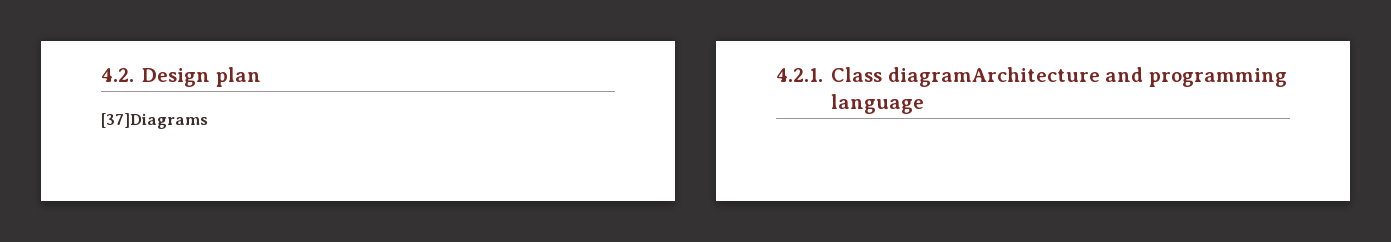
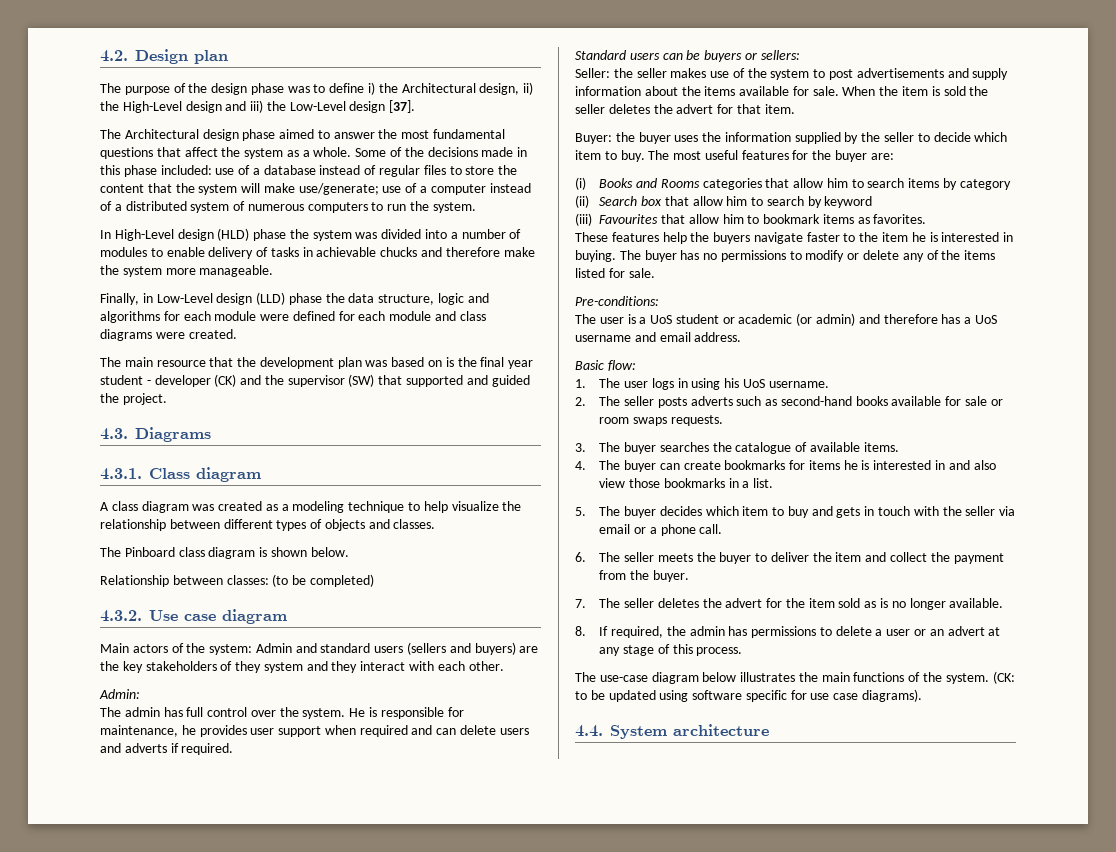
[101,113,208,129] [776,67,1287,87] [831,94,925,114] [37]Diagrams // 4.2.1. Class diagramArchitecture and programming language -> [100,82,534,95] [100,100,416,113] [100,129,506,141] [100,147,528,159] [100,165,518,177] [100,183,531,195] [100,201,476,213] [100,228,522,241] [100,247,535,259] [100,265,274,277] [100,292,489,305] [100,311,486,323] [100,329,237,341] [100,357,534,369] [100,374,530,387] [100,393,167,405] [100,427,211,442] [100,467,261,482] [100,501,522,513] [100,519,436,531] [100,547,349,559] [100,574,374,587] [100,609,287,624] [100,642,539,655] [100,661,504,673] [99,689,140,699] [100,707,464,719] [100,725,529,737] [100,743,234,755] [575,50,800,62] [575,68,1009,80] [575,86,989,96] [575,104,795,114] [575,132,1008,144] [575,150,894,162] [575,177,1011,190] [575,195,873,208] [575,213,927,226] [575,232,1014,244] [575,250,996,262] [575,268,655,278] [575,296,659,306] [575,313,997,326] [575,332,742,342] [575,360,636,371] [575,378,829,390] [575,396,1003,408] [599,415,723,426] [575,442,899,454] [575,460,996,472] [599,478,774,488] [575,506,1016,518] [599,524,723,536] [575,552,1004,564] [599,570,689,582] [575,598,1004,610] [575,626,1001,638] [599,644,743,656] [575,671,1015,684] [575,689,923,702] [575,724,769,739] The purpose of the design phase was to define i) the Architectural design, ii) the High-Level design and iii) the Low-Level design [37]. // The Architectural design phase aimed to answer the most fundamental questions that affect the system as a whole. Some of the decisions made in this phase included: use of a database instead of regular files to store the content that the system will make use/generate; use of a computer instead of a distributed system of numerous computers to run the system. // In High-Level design (HLD) phase the system was divided into a number of modules to enable delivery of tasks in achievable chucks and therefore make the system more manageable. // Finally, in Low-Level design (LLD) phase the data structure, logic and algorithms for each module were defined for each module and class diagrams were created. // The main resource that the development plan was based on is the final year student - developer (CK) and the supervisor (SW) that supported and guided the project. // 4.3. Diagrams // 4.3.1. Class diagram // A class diagram was created as a modeling technique to help visualize the relationship between different types of objects and classes. // The Pinboard class diagram is shown below. // Relationship between classes: (to be completed) // 4.3.2. Use case diagram // Main actors of the system: Admin and standard users (sellers and buyers) are the key stakeholders of they system and they interact with each other. // Admin: // The admin has full control over the system. He is responsible for maintenance, he provides user support when required and can delete users and adverts if required. // Standard users can be buyers or sellers: // Seller: the seller makes use of the system to post advertisements and supply information about the items available for sale. When the item is sold the seller deletes the advert for that item. // Buyer: the buyer uses the information supplied by the seller to decide which item to buy. The most useful features for the buyer are: // (i) Books and Rooms categories that allow him to search items by category // (ii) Search box that allow him to search by keyword // (iii) Favourites that allow him to bookmark items as favorites. // These features help the buyers navigate faster to the item he is interested in buying. The buyer has no permissions to modify or delete any of the items listed for sale. // Pre-conditions: // The user is a UoS student or academic (or admin) and therefore has a UoS username and email address. // Basic flow: // 1. The user logs in using his UoS username. // 2. The seller posts adverts such as second-hand books available for sale or room swaps requests. // 3. The buyer searches the catalogue of available items. // 4. The buyer can create bookmarks for items he is interested in and also view those bookmarks in a list. // 5. The buyer decides which item to buy and gets in touch with the seller via email or a phone call. // 6. The seller meets the buyer to deliver the item and collect the payment from the buyer. // 7. The seller deletes the advert for the item sold as is no longer available. // 8. If required, the admin has permissions to delete a user or an advert at any stage of this process. // The use-case diagram below illustrates the main functions of the system. (CK: to be updated using software specific for use case diagrams). // 4.4. System architecture

